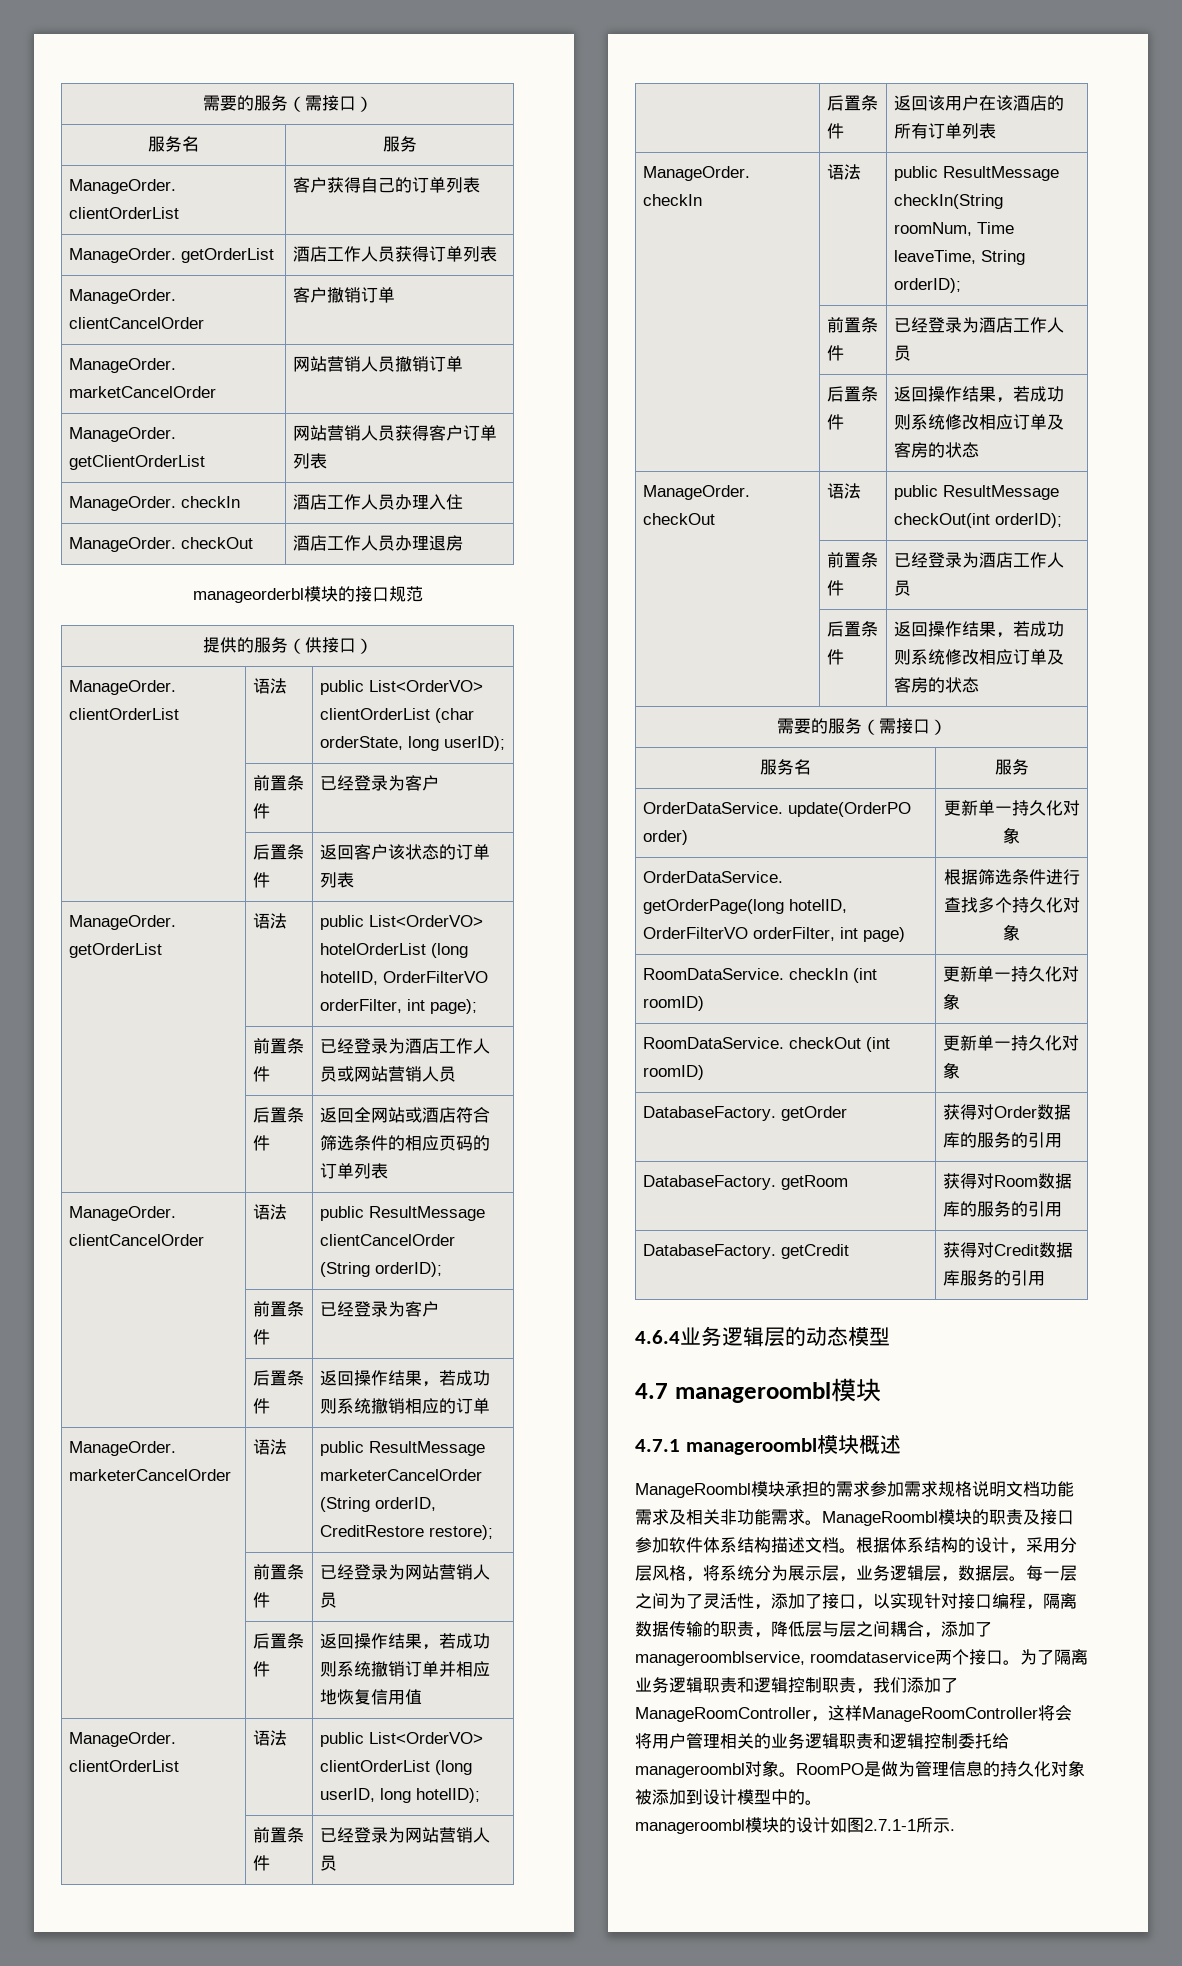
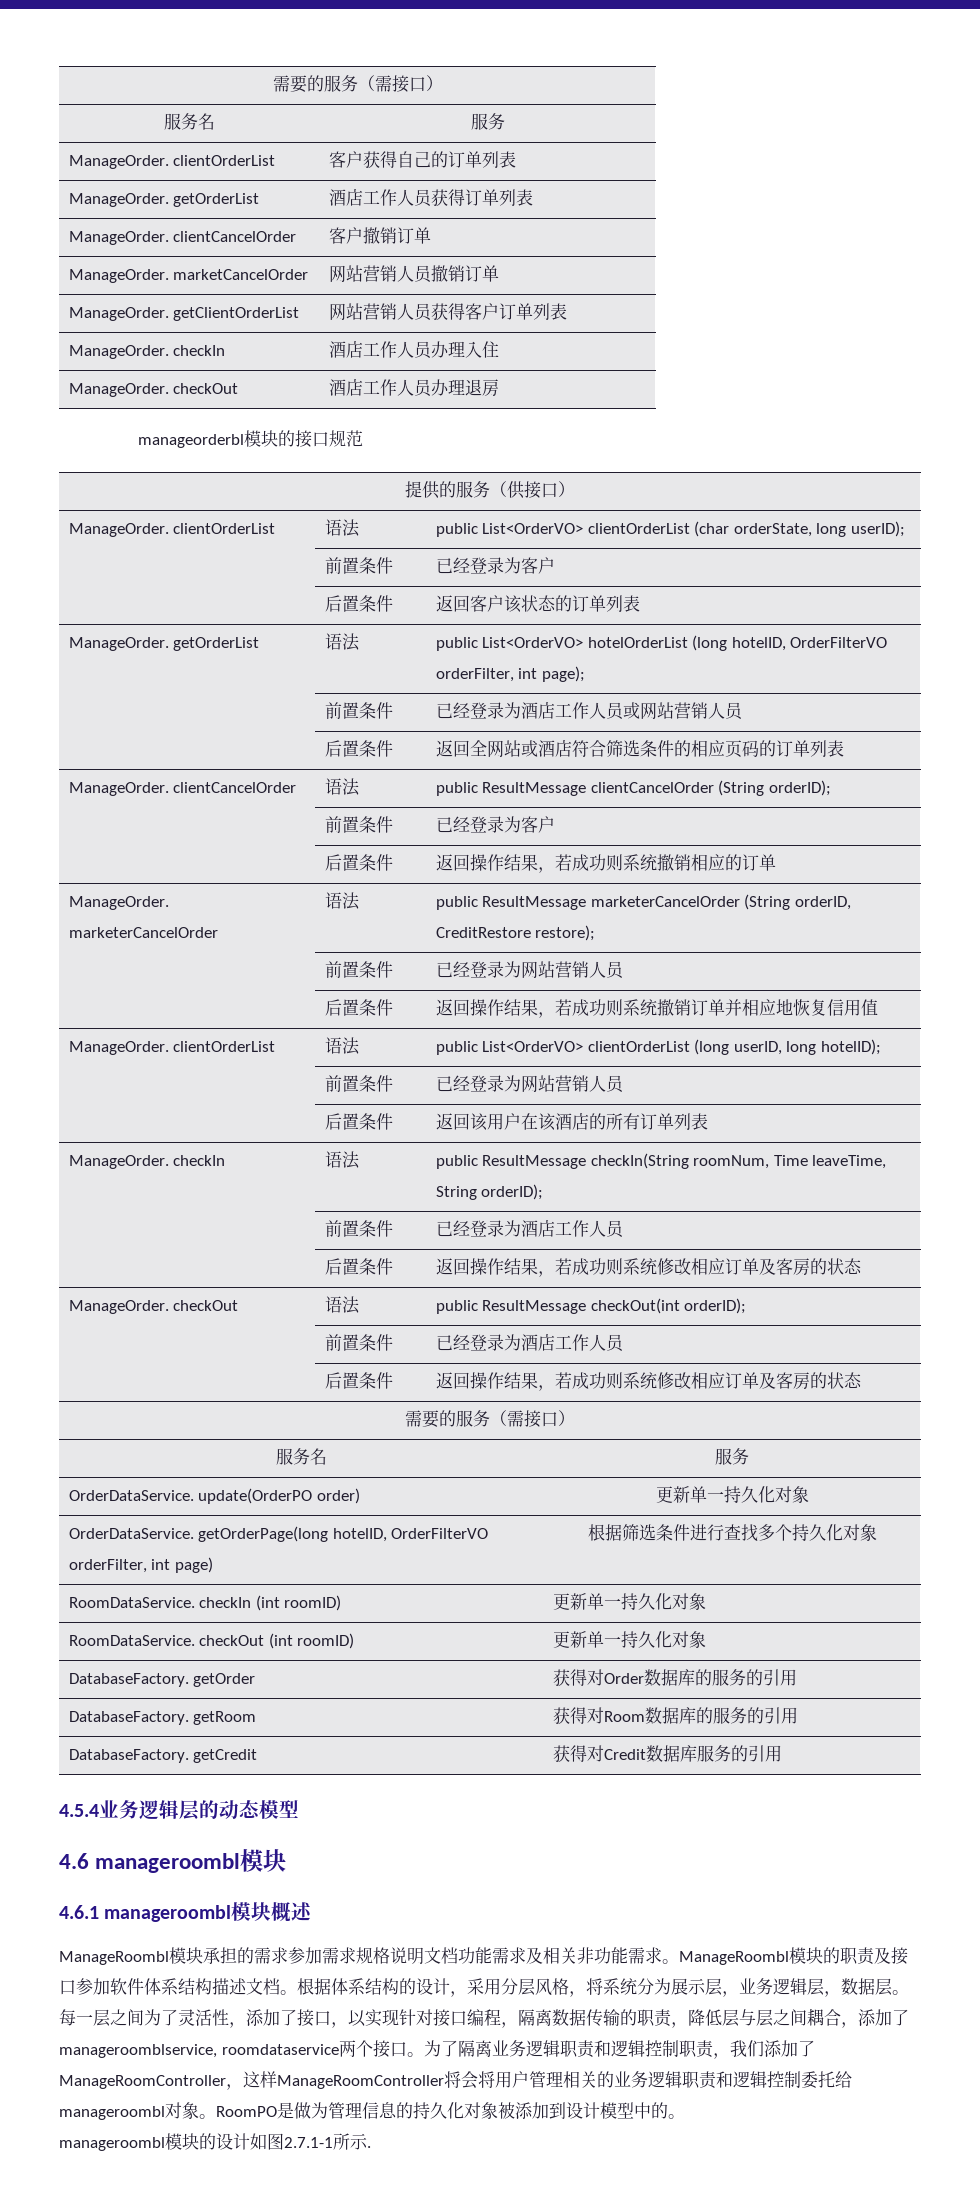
[635,1330,680,1344] 4.6.4 -> [59,1804,99,1817] 4.5.4
[635,1383,668,1399] 4.7 -> [59,1853,89,1869] 4.6
[635,1439,680,1452] 4.7.1 -> [59,1905,99,1919] 4.6.1

